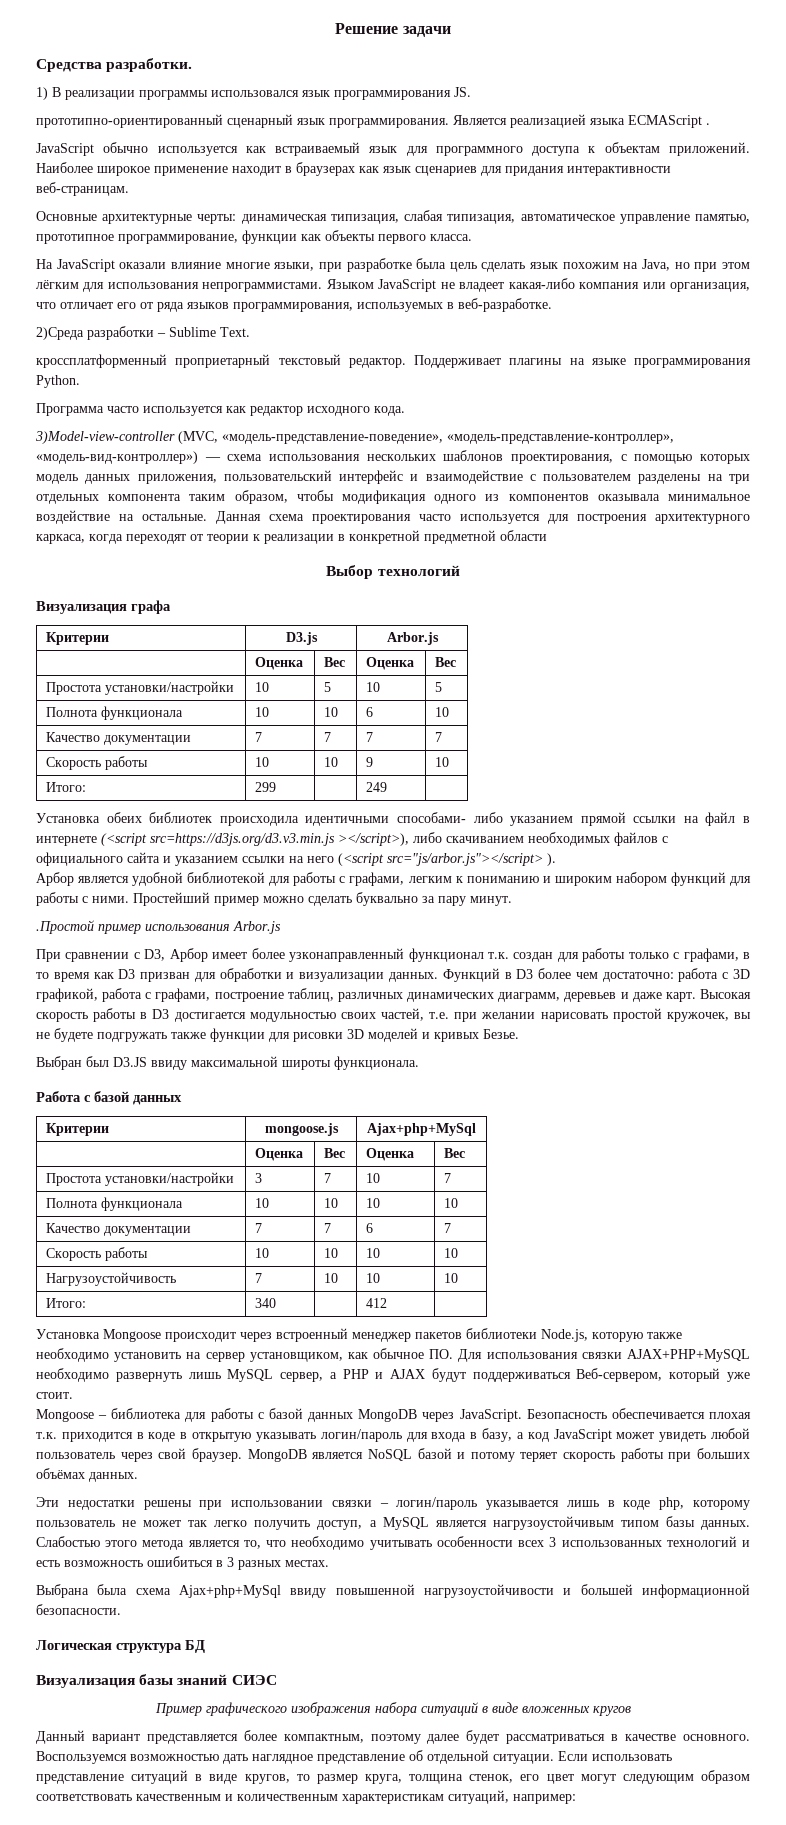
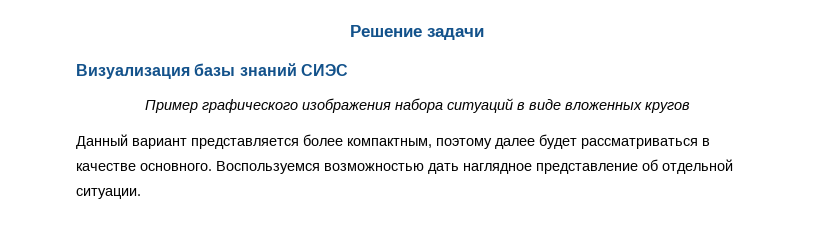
[36,58,193,72] [36,87,471,100] [36,114,710,128] [36,142,750,156] [36,162,671,176] [36,182,129,196] [36,210,750,224] [36,230,472,244] [36,258,750,272] [36,278,750,292] [36,298,552,312] [36,326,250,340] [36,354,751,368] [36,375,80,388] [36,403,405,416] [35,431,674,444] [36,450,750,464] [36,470,750,484] [36,490,750,504] [36,510,750,524] [36,530,547,544] [326,565,460,579] [36,600,171,614] [45,632,109,645] [285,632,318,645] [386,632,439,645] [254,657,303,670] [323,657,345,667] [365,657,414,670] [434,657,456,667] [45,681,234,695] [254,682,269,692] [323,682,331,692] [365,682,380,692] [434,682,442,692] [45,706,183,720] [254,707,269,717] [323,707,338,717] [365,707,373,717] [434,707,449,717] [45,732,191,745] [254,732,262,742] [323,732,331,742] [365,732,373,742] [434,732,442,742] [45,756,148,770] [254,757,269,767] [323,757,338,767] [365,757,373,767] [434,757,449,767] [45,782,86,792] [254,782,276,792] [365,782,387,792] [36,812,751,826] [36,832,668,846] [36,852,556,866] [36,872,752,886] [36,892,512,906] [36,920,281,934] [36,948,750,962] [36,968,751,982] [36,988,752,1002] [36,1008,751,1022] [36,1028,519,1042] [36,1056,419,1070] [36,1091,182,1105] [45,1123,109,1136] [264,1123,339,1136] [367,1123,476,1136] [254,1148,303,1161] [323,1148,345,1158] [365,1148,414,1161] [443,1148,465,1158] [45,1172,234,1186] [254,1173,262,1183] [323,1173,331,1183] [365,1173,380,1183] [443,1173,451,1183] [45,1197,183,1211] [254,1198,269,1208] [323,1198,338,1208] [365,1198,380,1208] [443,1198,458,1208] [45,1223,191,1236] [254,1223,262,1233] [323,1223,331,1233] [365,1223,373,1233] [443,1223,451,1233] [45,1247,148,1261] [254,1248,269,1258] [323,1248,338,1258] [365,1248,380,1258] [443,1248,458,1258] [45,1272,176,1286] [254,1273,262,1283] [323,1273,338,1283] [365,1273,380,1283] [443,1273,458,1283] [45,1298,86,1308] [254,1298,276,1308] [365,1298,387,1308] [36,1328,682,1342] [36,1348,750,1362] [36,1368,750,1382] [36,1392,73,1399] [36,1408,751,1422] [36,1428,751,1442] [36,1448,750,1462] [36,1468,138,1482] [36,1497,750,1510] [36,1516,751,1530] [36,1536,751,1550] [36,1556,329,1570] [36,1584,751,1598] [36,1604,121,1615] [36,1640,205,1653] // Средства разработки. // 1) В реализации программы использовался язык программирования JS. // прототипно-ориентированный сценарный язык программирования. Является реализацией языка ECMAScript . // JavaScript обычно используется как встраиваемый язык для программного доступа к объектам приложений. Наиболее широкое применение находит в браузерах как язык сценариев для придания интерактивности веб-страницам. // Основные архитектурные черты: динамическая типизация, слабая типизация, автоматическое управление памятью, прототипное программирование, функции как объекты первого класса. // На JavaScript оказали влияние многие языки, при разработке была цель сделать язык похожим на Java, но при этом лёгким для использования непрограммистами. Языком JavaScript не владеет какая-либо компания или организация, что отличает его от ряда языков программирования, используемых в веб-разработке. // 2)Среда разработки – Sublime Text. // кроссплатформенный проприетарный текстовый редактор. Поддерживает плагины на языке программирования Python. // Программа часто используется как редактор исходного кода. // 3)Model-view-controller (MVC, «модель-представление-поведение», «модель-представление-контроллер», «модель-вид-контроллер») — схема использования нескольких шаблонов проектирования, с помощью которых модель данных приложения, пользовательский интерфейс и взаимодействие с пользователем разделены на три отдельных компонента таким образом, чтобы модификация одного из компонентов оказывала минимальное воздействие на остальные. Данная схема проектирования часто используется для построения архитектурного каркаса, когда переходят от теории к реализации в конкретной предметной области // Выбор технологий // Визуализация графа // Критерии | D3.js | Arbor.js // | Оценка | Вес | Оценка | Вес // Простота установки/настройки | 10 | 5 | 10 | 5 // Полнота функционала | 10 | 10 | 6 | 10 // Качество документации | 7 | 7 | 7 | 7 // Скорость работы | 10 | 10 | 9 | 10 // Итого: | 299 | | 249 | // Установка обеих библиотек происходила идентичными способами- либо указанием прямой ссылки на файл в интернете (<script src=https://d3js.org/d3.v3.min.js ></script>), либо скачиванием необходимых файлов с официального сайта и указанием ссылки на него (<script src="js/arbor.js"></script> ). // Арбор является удобной библиотекой для работы с графами, легким к пониманию и широким набором функций для работы с ними. Простейший пример можно сделать буквально за пару минут. // .Простой пример использования Arbor.js // При сравнении c D3, Арбор имеет более узконаправленный функционал т.к. создан для работы только с графами, в то время как D3 призван для обработки и визуализации данных. Функций в D3 более чем достаточно: работа с 3D графикой, работа с графами, построение таблиц, различных динамических диаграмм, деревьев и даже карт. Высокая скорость работы в D3 достигается модульностью своих частей, т.е. при желании нарисовать простой кружочек, вы не будете подгружать также функции для рисовки 3D моделей и кривых Безье. // Выбран был D3.JS ввиду максимальной широты функционала. // Работа с базой данных // Критерии | mongoose.js | Ajax+php+MySql // | Оценка | Вес | Оценка | Вес // Простота установки/настройки | 3 | 7 | 10 | 7 // Полнота функционала | 10 | 10 | 10 | 10 // Качество документации | 7 | 7 | 6 | 7 // Скорость работы | 10 | 10 | 10 | 10 // Нагрузоустойчивость | 7 | 10 | 10 | 10 // Итого: | 340 | | 412 | // Установка Mongoose происходит через встроенный менеджер пакетов библиотеки Node.js, которую также необходимо установить на сервер установщиком, как обычное ПО. Для использования связки AJAX+PHP+MySQL необходимо развернуть лишь MySQL сервер, а PHP и AJAX будут поддерживаться Веб-сервером, который уже стоит. // Mongoose – библиотека для работы с базой данных MongoDB через JavaScript. Безопасность обеспечивается плохая т.к. приходится в коде в открытую указывать логин/пароль для входа в базу, а код JavaScript может увидеть любой пользователь через свой браузер. MongoDB является NoSQL базой и потому теряет скорость работы при больших объёмах данных. // Эти недостатки решены при использовании связки – логин/пароль указывается лишь в коде php, которому пользователь не может так легко получить доступ, а MySQL является нагрузоустойчивым типом базы данных. Слабостью этого метода является то, что необходимо учитывать особенности всех 3 использованных технологий и есть возможность ошибиться в 3 разных местах. // Выбрана была схема Ajax+php+MySql ввиду повышенной нагрузоустойчивости и большей информационной безопасности. // Логическая структура БД -> (484, 34) none
[558,1751,672,1761] [36,1770,750,1784] [36,1790,576,1804] Если использовать представление ситуаций в виде кругов, то размер круга, толщина стенок, его цвет могут следующим образом соответствовать качественным и количественным характеристикам ситуаций, например: -> (141, 193) none

